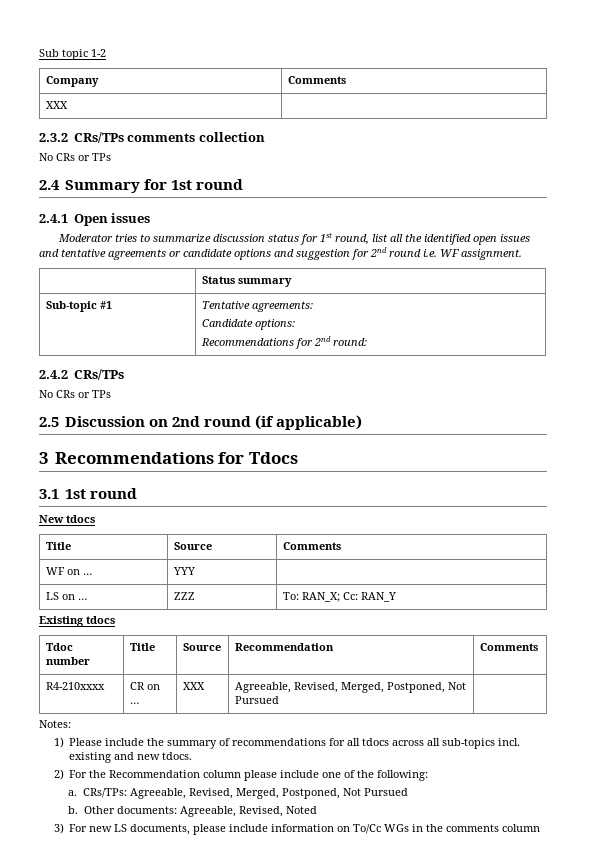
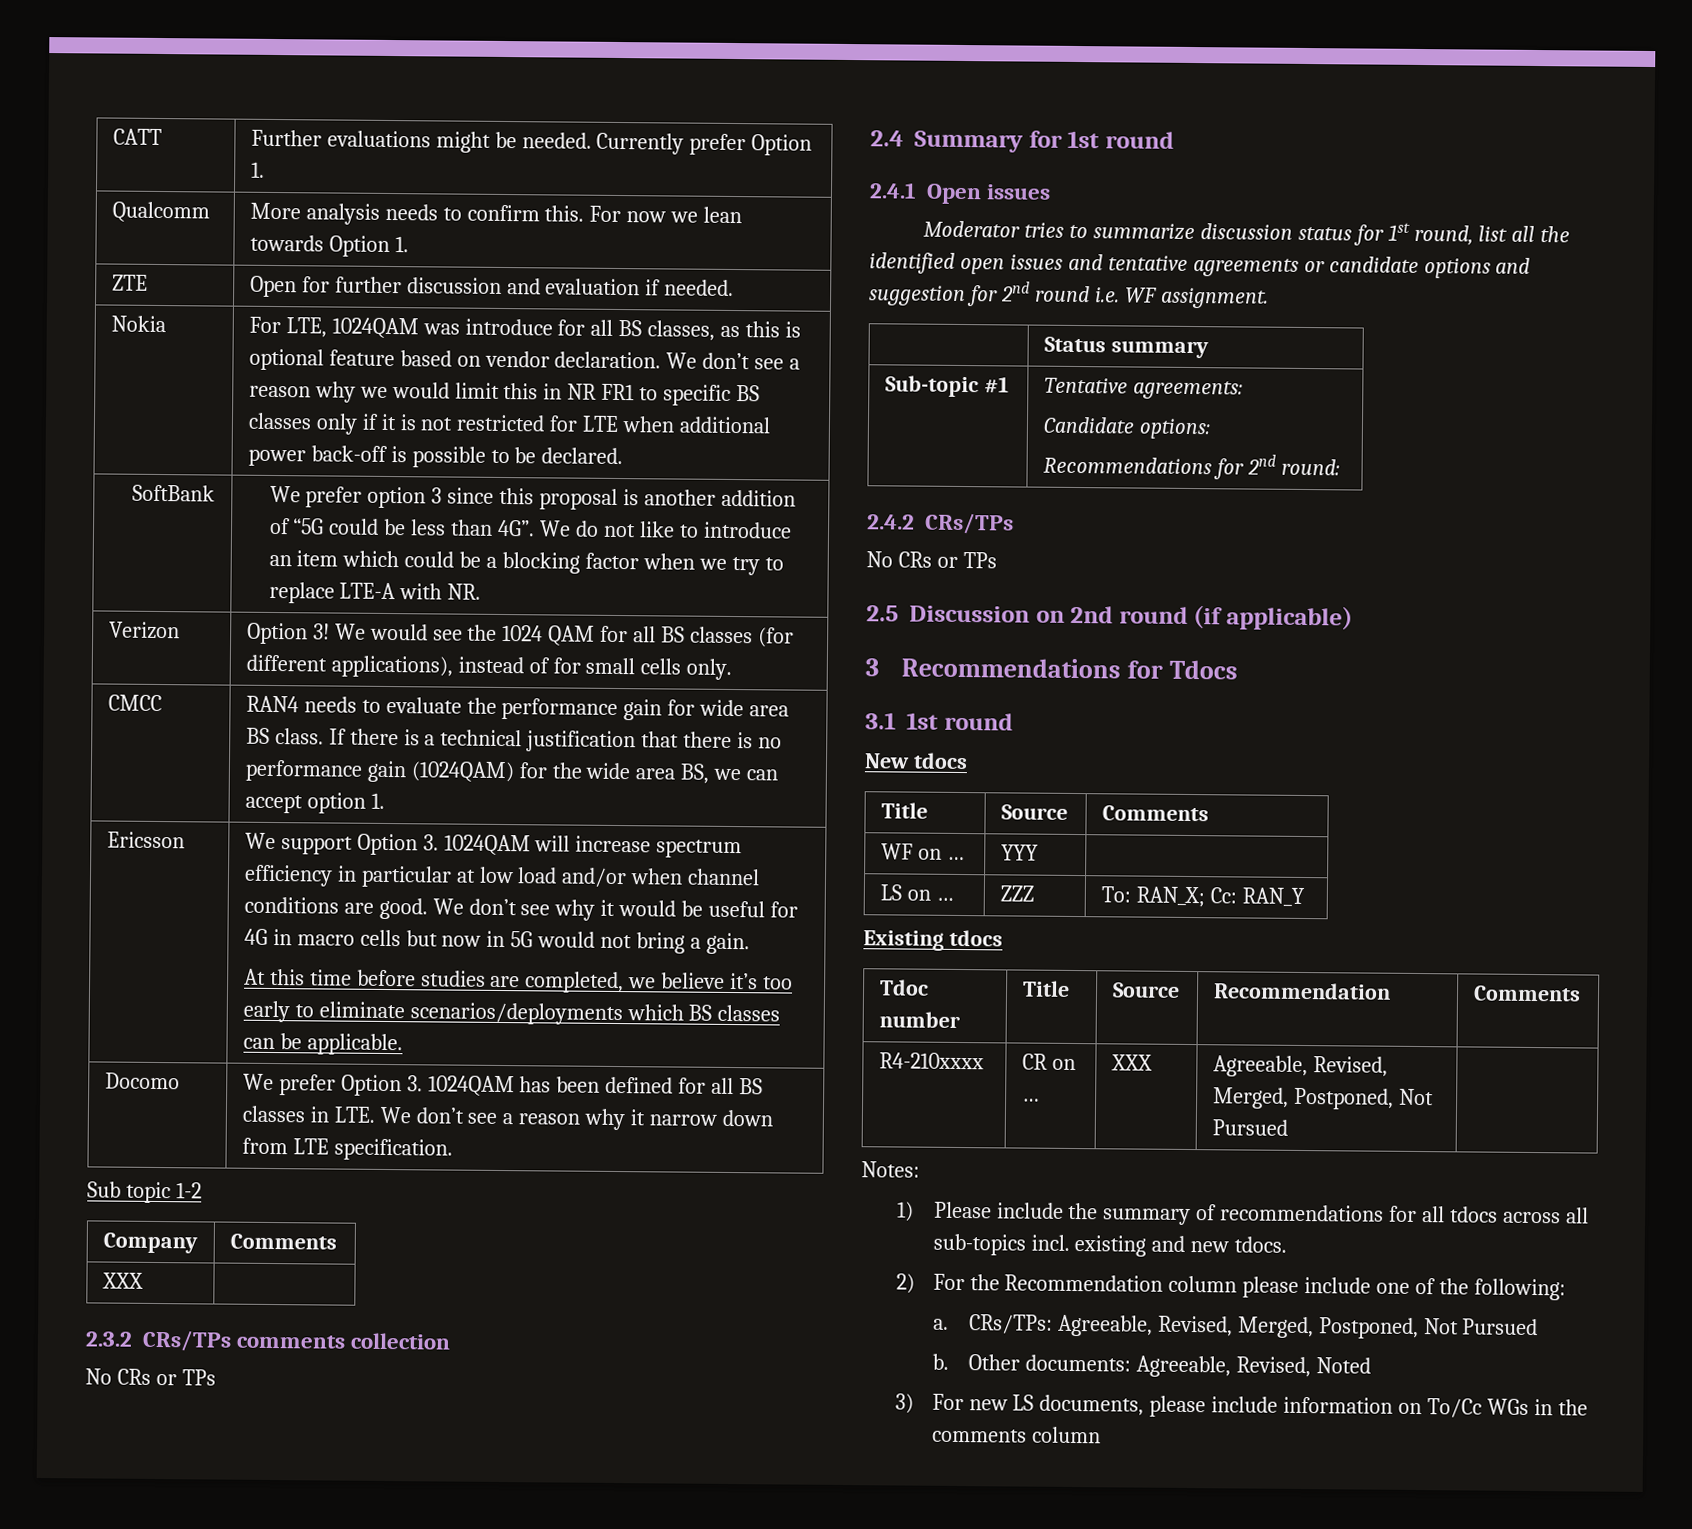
(39, 53) none -> [112,128,162,146] [250,129,813,156] [250,161,265,178] [111,201,210,223] [249,202,743,225] [249,234,409,257] [111,274,148,291] [249,275,735,298] [110,315,166,333] [248,316,802,341] [248,348,801,371] [248,381,761,406] [247,412,772,435] [247,445,624,468] [131,484,215,502] [269,485,796,511] [268,517,792,539] [268,550,784,576] [268,581,482,604] [108,621,180,640] [246,622,795,648] [245,654,733,681] [107,694,162,712] [245,695,790,721] [245,727,783,753] [244,759,779,784] [244,792,385,814] [106,831,185,849] [244,832,743,859] [243,864,761,888] [243,896,799,921] [243,928,751,955] [243,968,794,994] [242,1000,781,1026] [242,1033,403,1056] [104,1072,180,1090] [242,1073,764,1097] [241,1105,774,1131] [241,1137,453,1161] CATT | Further evaluations might be needed. Currently prefer Option 1. // Qualcomm | More analysis needs to confirm this. For now we lean towards Option 1. // ZTE | Open for further discussion and evaluation if needed. // Nokia | For LTE, 1024QAM was introduce for all BS classes, as this is optional feature based on vendor declaration. We don’t see a reason why we would limit this in NR FR1 to specific BS classes only if it is not restricted for LTE when additional power back-off is possible to be declared. // SoftBank | We prefer option 3 since this proposal is another addition of “5G could be less than 4G”. We do not like to introduce an item which could be a blocking factor when we try to replace LTE-A with NR. // Verizon | Option 3! We would see the 1024 QAM for all BS classes (for different applications), instead of for small cells only. // CMCC | RAN4 needs to evaluate the performance gain for wide area BS class. If there is a technical justification that there is no performance gain (1024QAM) for the wide area BS, we can accept option 1. // Ericsson | We support Option 3. 1024QAM will increase spectrum efficiency in particular at low load and/or when channel conditions are good. We don’t see why it would be useful for 4G in macro cells but now in 5G would not bring a gain. // At this time before studies are completed, we believe it’s too early to eliminate scenarios/deployments which BS classes can be applicable. // Docomo | We prefer Option 3. 1024QAM has been defined for all BS classes in LTE. We don’t see a reason why it narrow down from LTE specification. //

